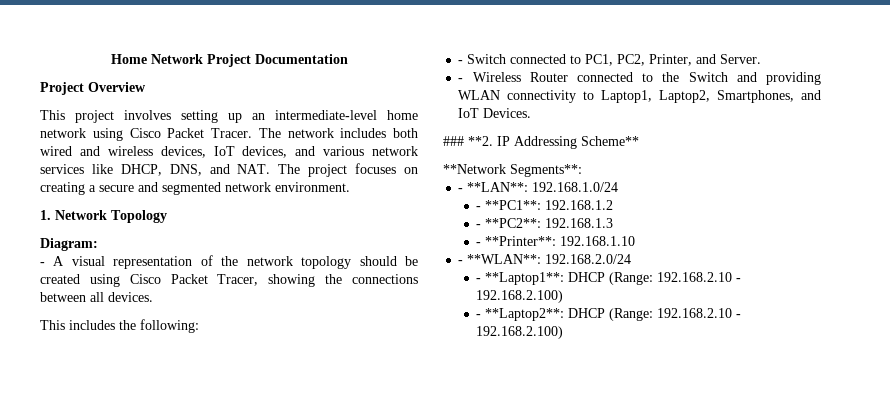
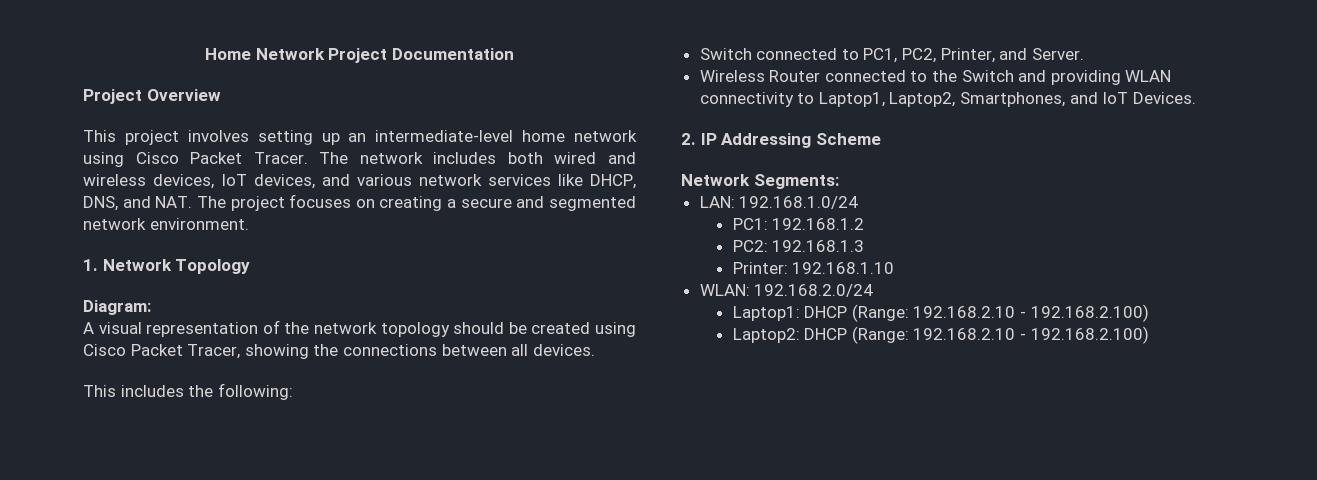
[40,262,45,266] - -> (151, 307) none
[458,60,464,64] - -> (293, 391) none
[458,78,464,82] - -> (1084, 54) none
[443,136,639,149] [443,164,582,177] [458,182,529,192] ### **2. IP Addressing Scheme** // **Network Segments**: // - **LAN**: -> [681,133,881,148] [681,174,839,189] [699,196,735,208] 2. IP Addressing Scheme // Network Segments: // LAN:
[476,200,542,210] - **PC1**: -> [732,218,768,230] PC1:
[476,218,542,228] - **PC2**: -> [732,240,768,252] PC2:
[476,236,557,246] - **Printer**: -> [732,262,788,274] Printer:
[458,254,542,264] - **WLAN**: -> [699,284,750,296] WLAN:
[476,272,565,285] - **Laptop1**: -> [732,306,800,321] Laptop1:
[476,308,565,321] - **Laptop2**: -> [732,328,800,343] Laptop2:

